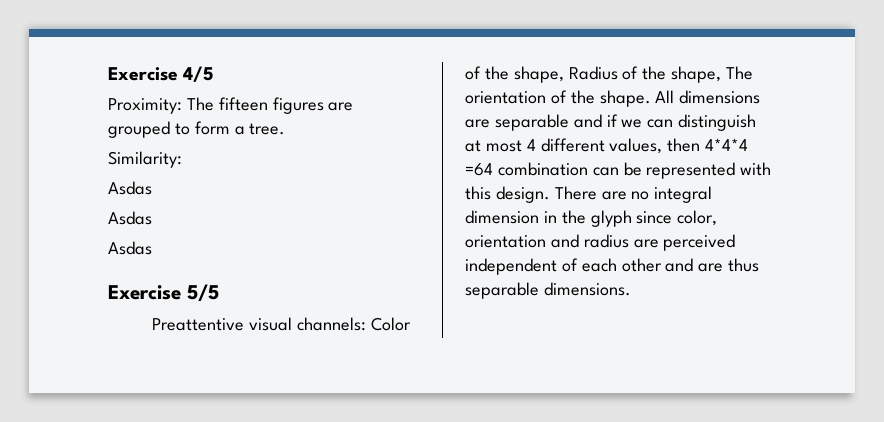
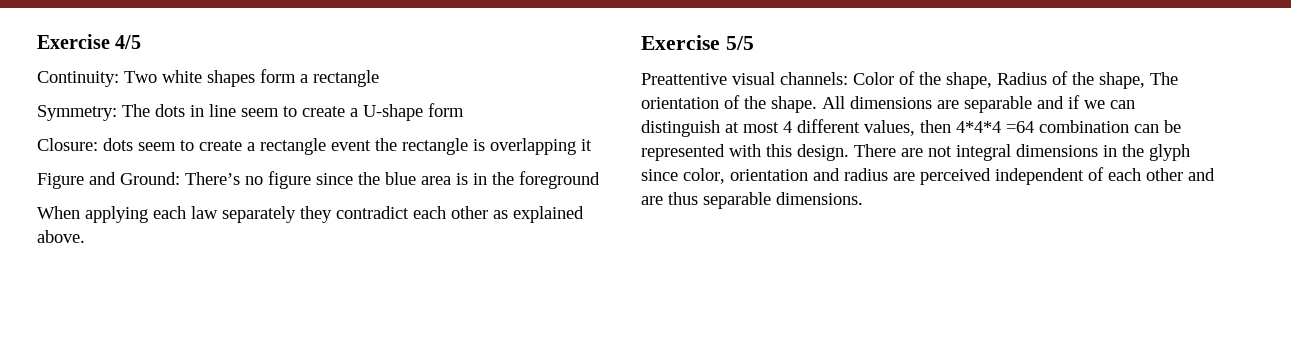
[108,97,354,114] [108,121,286,138] [108,151,182,168] [108,181,152,195] [108,211,152,225] [108,241,152,255] Proximity: The fifteen figures are grouped to form a tree. // Similarity: // Asdas // Asdas // Asdas -> [37,69,379,87] [37,103,464,121] [37,138,592,155] [37,171,600,189] [37,206,584,223] [37,230,85,243] Continuity: Two white shapes form a rectangle // Symmetry: The dots in line seem to create a U-shape form // Closure: dots seem to create a rectangle event the rectangle is overlapping it // Figure and Ground: There’s no figure since the blue area is in the foreground // When applying each law separately they contradict each other as explained above.
[631,186,713,203] [465,210,539,224] no integral dimension -> [928,144,1098,161] not integral dimensions

